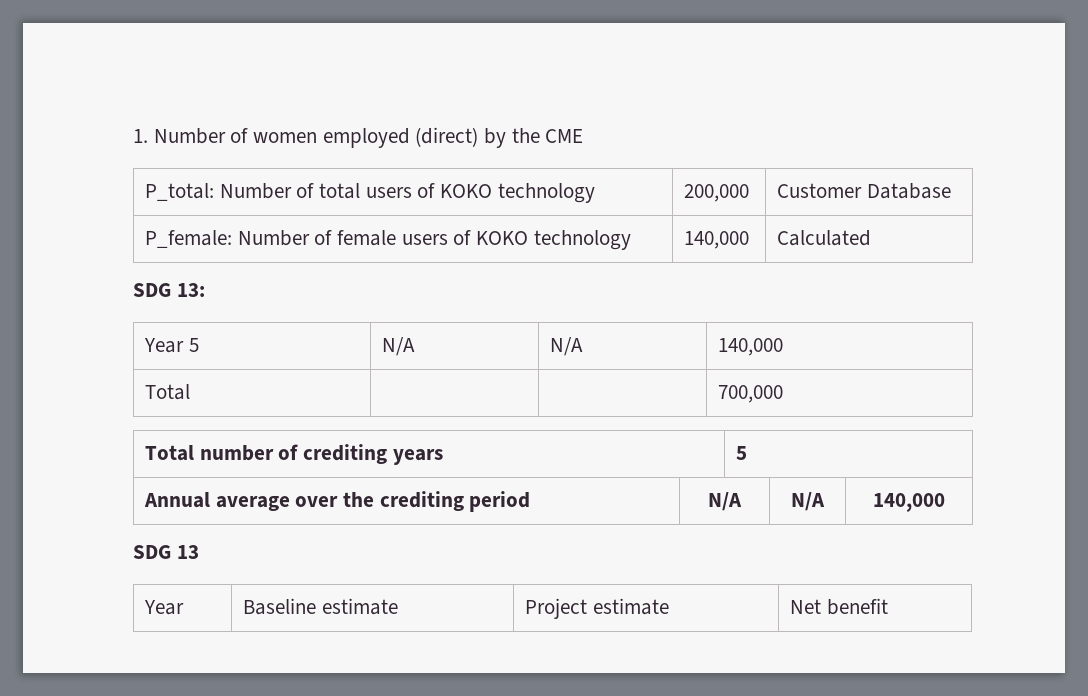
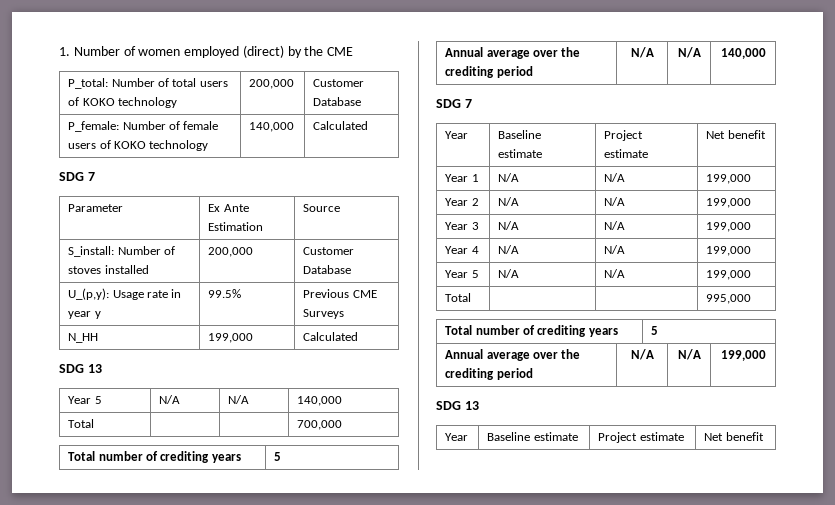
[176,283,205,297] 13: -> [87,172,95,181] [68,204,124,212] [208,204,249,212] [208,222,264,231] [303,204,341,212] [68,246,176,257] [68,265,149,274] [208,247,254,257] [303,247,355,255] [303,265,352,274] [68,288,182,300] [68,311,101,319] [208,289,242,298] [303,289,377,298] [303,309,345,319] [68,333,99,343] [208,333,254,343] [303,332,359,341] [59,364,102,373] 7 // Parameter | Ex Ante Estimation | Source // S_install: Number of stoves installed | 200,000 | Customer Database // U_(p,y): Usage rate in year y | 99.5% | Previous CME Surveys // N_HH | 199,000 | Calculated // SDG 13
(945, 502) none -> [436,99,472,108] [445,131,469,139] [498,130,542,139] [498,149,543,158] [604,130,644,141] [604,149,649,158] [706,130,766,139] [445,174,479,182] [498,173,520,182] [604,173,626,182] [706,174,752,184] [445,198,479,206] [498,197,520,206] [604,197,626,206] [706,198,752,208] [445,222,479,230] [498,221,520,230] [604,221,626,230] [706,222,752,232] [445,246,479,254] [498,245,520,254] [604,245,626,254] [706,246,752,256] [445,270,479,278] [498,269,520,278] [604,269,626,278] [706,270,752,280] [445,293,472,302] [706,294,752,304] [445,325,618,337] [651,326,659,335] [445,349,581,361] [445,368,533,380] [630,349,654,360] [677,349,701,360] [720,350,766,361] // SDG 7 // Year | Baseline estimate | Project estimate | Net benefit // Year 1 | N/A | N/A | 199,000 // Year 2 | N/A | N/A | 199,000 // Year 3 | N/A | N/A | 199,000 // Year 4 | N/A | N/A | 199,000 // Year 5 | N/A | N/A | 199,000 // Total | | | 995,000 // Total number of crediting years | 5 // Annual average over the crediting period | N/A | N/A | 199,000

